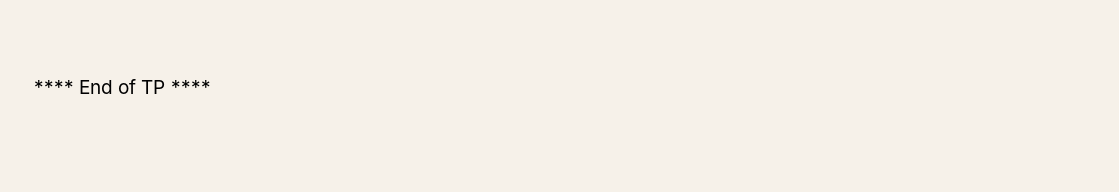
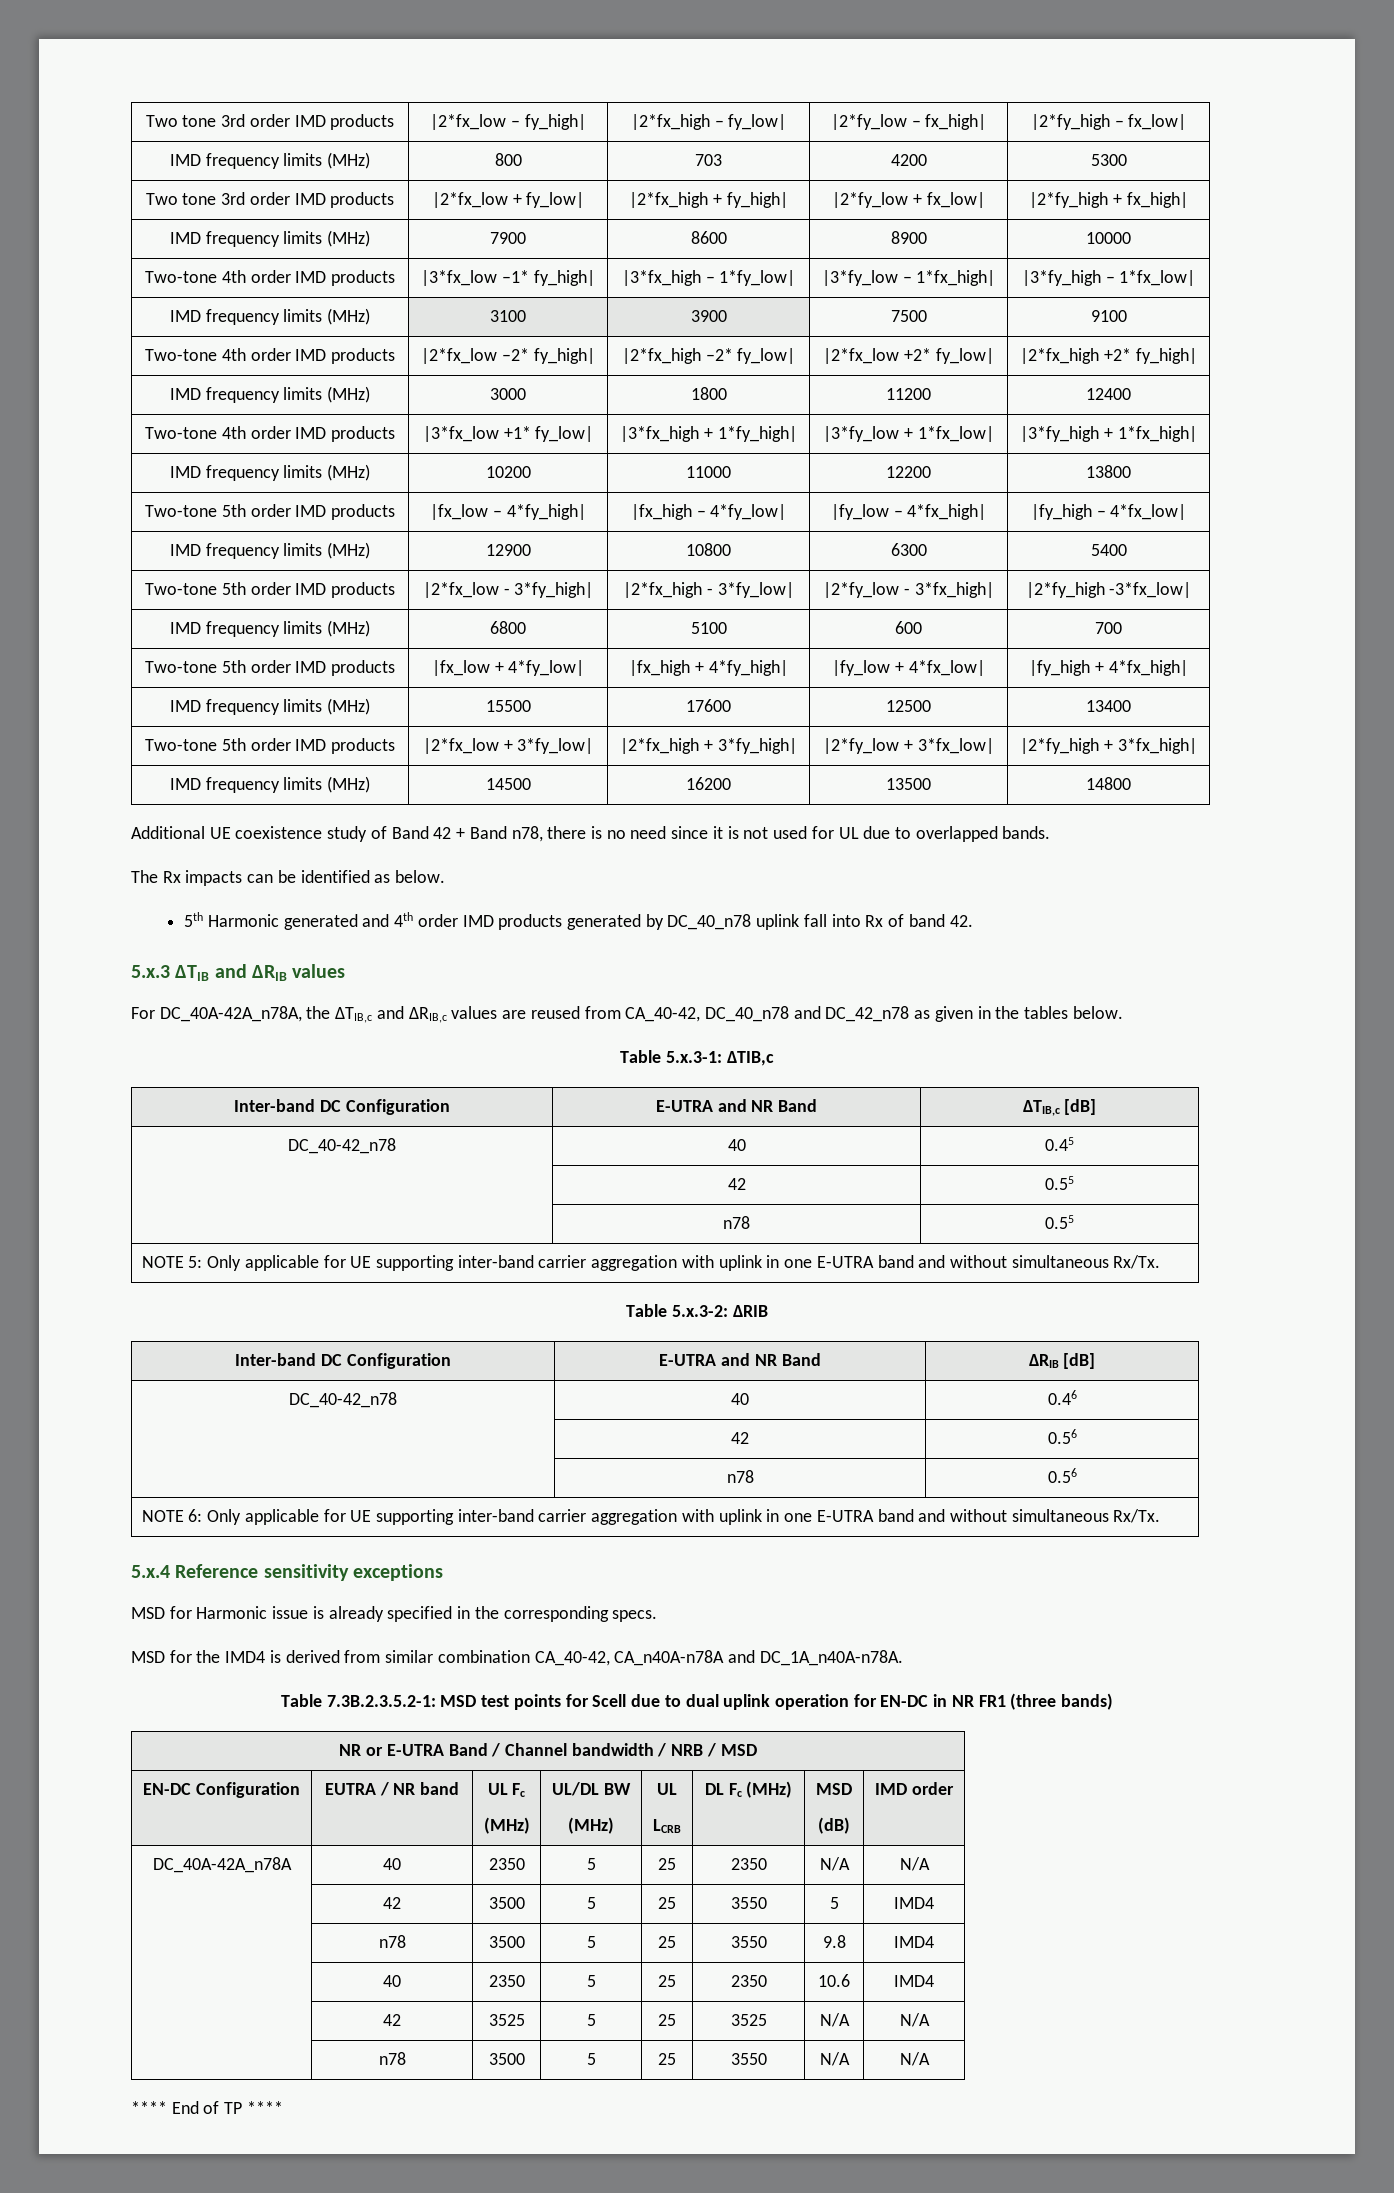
(34, 87) none -> [145,114,395,130] [430,114,586,130] [630,114,787,130] [830,114,987,130] [1030,114,1187,130] [169,152,371,169] [494,153,522,166] [695,154,722,166] [890,154,927,166] [1090,154,1127,166] [145,192,395,208] [431,192,585,208] [629,192,788,208] [832,192,985,208] [1029,192,1188,208] [169,230,371,247] [490,232,526,244] [690,231,727,244] [890,231,927,244] [1086,232,1131,244] [145,270,395,286] [421,270,595,286] [621,270,796,286] [821,270,996,286] [1021,270,1196,286] [169,308,371,325] [490,310,526,322] [690,310,727,322] [890,310,927,322] [1090,310,1127,322] [145,348,395,364] [421,348,595,364] [621,348,796,364] [823,348,994,364] [1020,348,1197,364] [169,386,371,403] [490,388,526,400] [690,387,727,400] [886,388,931,400] [1086,388,1131,400] [145,426,395,442] [422,426,594,442] [620,426,797,442] [823,426,994,442] [1020,426,1197,442] [169,464,371,481] [485,466,531,478] [686,466,731,478] [886,466,931,478] [1086,465,1131,478] [145,504,395,520] [430,504,586,520] [630,504,787,520] [830,504,987,520] [1030,504,1187,520] [169,542,371,559] [485,544,531,556] [686,543,731,556] [890,543,927,556] [1090,544,1127,556] [145,582,395,598] [422,582,594,598] [623,582,794,598] [823,582,994,598] [1025,582,1192,598] [169,620,371,637] [490,621,526,634] [690,622,727,634] [895,621,922,634] [1095,622,1122,634] [145,660,395,676] [431,660,585,676] [629,660,788,676] [832,660,985,676] [1029,660,1188,676] [169,698,371,715] [485,700,531,712] [686,699,731,712] [886,700,931,712] [1086,700,1131,712] [145,738,395,754] [422,738,594,754] [620,738,797,754] [823,738,994,754] [1020,738,1197,754] [169,776,371,793] [485,778,531,790] [686,777,731,790] [886,778,931,790] [1086,777,1131,790] [131,826,1051,842] [131,870,446,886] [184,912,973,930] [131,964,346,981] [131,1006,1123,1023] [620,1050,774,1066] [234,1099,450,1115] [655,1099,818,1112] [1022,1099,1097,1116] [288,1138,396,1154] [727,1139,746,1151] [1045,1137,1074,1151] [727,1178,746,1190] [1045,1176,1074,1190] [723,1216,750,1229] [1045,1215,1074,1229] [141,1255,1161,1271] [626,1304,768,1317] [235,1353,451,1369] [659,1353,821,1366] [1028,1353,1096,1369] [289,1392,397,1408] [731,1393,749,1405] [1047,1390,1077,1405] [731,1432,749,1444] [1047,1429,1077,1444] [726,1470,754,1483] [1047,1468,1077,1483] [141,1509,1161,1525] [131,1564,443,1581] [131,1606,658,1622] [131,1650,903,1666] [280,1693,1114,1710] [339,1743,757,1757] [143,1782,300,1798] [324,1782,460,1796] [487,1783,526,1797] [483,1817,530,1834] [552,1782,631,1796] [568,1817,614,1834] [657,1783,677,1795] [653,1819,681,1833] [704,1781,793,1798] [816,1783,852,1795] [818,1817,850,1834] [875,1782,954,1795] [152,1857,292,1873] [383,1858,401,1870] [488,1858,525,1870] [586,1858,596,1870] [658,1858,676,1870] [730,1858,767,1870] [819,1857,850,1871] [899,1857,930,1871] [383,1897,401,1909] [488,1897,525,1909] [586,1897,596,1909] [658,1897,676,1909] [730,1897,767,1909] [829,1897,839,1909] [894,1897,934,1909] [378,1935,406,1948] [488,1936,525,1948] [586,1936,596,1948] [658,1936,676,1948] [730,1936,767,1948] [822,1935,846,1948] [894,1936,934,1948] [383,1975,401,1987] [488,1975,525,1987] [586,1975,596,1987] [658,1975,676,1987] [730,1975,767,1987] [818,1974,850,1987] [894,1975,934,1987] [383,2014,401,2026] [488,2014,525,2026] [586,2014,596,2026] [658,2014,676,2026] [730,2014,767,2026] [819,2013,850,2027] [899,2013,930,2027] [378,2052,406,2065] [488,2053,525,2065] [586,2053,596,2065] [658,2053,676,2065] [730,2053,767,2065] [819,2052,850,2066] [899,2052,930,2066] Two tone 3rd order IMD products | |2*fx_low – fy_high| | |2*fx_high – fy_low| | |2*fy_low – fx_high| | |2*fy_high – fx_low| // IMD frequency limits (MHz) | 800 | 703 | 4200 | 5300 // Two tone 3rd order IMD products | |2*fx_low + fy_low| | |2*fx_high + fy_high| | |2*fy_low + fx_low| | |2*fy_high + fx_high| // IMD frequency limits (MHz) | 7900 | 8600 | 8900 | 10000 // Two-tone 4th order IMD products | |3*fx_low –1* fy_high| | |3*fx_high – 1*fy_low| | |3*fy_low – 1*fx_high| | |3*fy_high – 1*fx_low| // IMD frequency limits (MHz) | 3100 | 3900 | 7500 | 9100 // Two-tone 4th order IMD products | |2*fx_low –2* fy_high| | |2*fx_high –2* fy_low| | |2*fx_low +2* fy_low| | |2*fx_high +2* fy_high| // IMD frequency limits (MHz) | 3000 | 1800 | 11200 | 12400 // Two-tone 4th order IMD products | |3*fx_low +1* fy_low| | |3*fx_high + 1*fy_high| | |3*fy_low + 1*fx_low| | |3*fy_high + 1*fx_high| // IMD frequency limits (MHz) | 10200 | 11000 | 12200 | 13800 // Two-tone 5th order IMD products | |fx_low – 4*fy_high| | |fx_high – 4*fy_low| | |fy_low – 4*fx_high| | |fy_high – 4*fx_low| // IMD frequency limits (MHz) | 12900 | 10800 | 6300 | 5400 // Two-tone 5th order IMD products | |2*fx_low - 3*fy_high| | |2*fx_high - 3*fy_low| | |2*fy_low - 3*fx_high| | |2*fy_high -3*fx_low| // IMD frequency limits (MHz) | 6800 | 5100 | 600 | 700 // Two-tone 5th order IMD products | |fx_low + 4*fy_low| | |fx_high + 4*fy_high| | |fy_low + 4*fx_low| | |fy_high + 4*fx_high| // IMD frequency limits (MHz) | 15500 | 17600 | 12500 | 13400 // Two-tone 5th order IMD products | |2*fx_low + 3*fy_low| | |2*fx_high + 3*fy_high| | |2*fy_low + 3*fx_low| | |2*fy_high + 3*fx_high| // IMD frequency limits (MHz) | 14500 | 16200 | 13500 | 14800 // Additional UE coexistence study of Band 42 + Band n78, there is no need since it is not used for UL due to overlapped bands. // The Rx impacts can be identified as below. // 5th Harmonic generated and 4th order IMD products generated by DC_40_n78 uplink fall into Rx of band 42. // 5.x.3 ∆TIB and ∆RIB values // For DC_40A-42A_n78A, the ΔTIB,c and ΔRIB,c values are reused from CA_40-42, DC_40_n78 and DC_42_n78 as given in the tables below. // Table 5.x.3-1: ΔTIB,c // Inter-band DC Configuration | E-UTRA and NR Band | ΔTIB,c [dB] // DC_40-42_n78 | 40 | 0.45 // | 42 | 0.55 // | n78 | 0.55 // NOTE 5: Only applicable for UE supporting inter-band carrier aggregation with uplink in one E-UTRA band and without simultaneous Rx/Tx. // Table 5.x.3-2: ΔRIB // Inter-band DC Configuration | E-UTRA and NR Band | ΔRIB [dB] // DC_40-42_n78 | 40 | 0.46 // | 42 | 0.56 // | n78 | 0.56 // NOTE 6: Only applicable for UE supporting inter-band carrier aggregation with uplink in one E-UTRA band and without simultaneous Rx/Tx. // 5.x.4 Reference sensitivity exceptions // MSD for Harmonic issue is already specified in the corresponding specs. // MSD for the IMD4 is derived from similar combination CA_40-42, CA_n40A-n78A and DC_1A_n40A-n78A. // Table 7.3B.2.3.5.2-1: MSD test points for Scell due to dual uplink operation for EN-DC in NR FR1 (three bands) // NR or E-UTRA Band / Channel bandwidth / NRB / MSD // EN-DC Configuration | EUTRA / NR band | UL Fc // (MHz) | UL/DL BW // (MHz) | UL // LCRB | DL Fc (MHz) | MSD // (dB) | IMD order // DC_40A-42A_n78A | 40 | 2350 | 5 | 25 | 2350 | N/A | N/A // | 42 | 3500 | 5 | 25 | 3550 | 5 | IMD4 // | n78 | 3500 | 5 | 25 | 3550 | 9.8 | IMD4 // | 40 | 2350 | 5 | 25 | 2350 | 10.6 | IMD4 // | 42 | 3525 | 5 | 25 | 3525 | N/A | N/A // | n78 | 3500 | 5 | 25 | 3550 | N/A | N/A //

